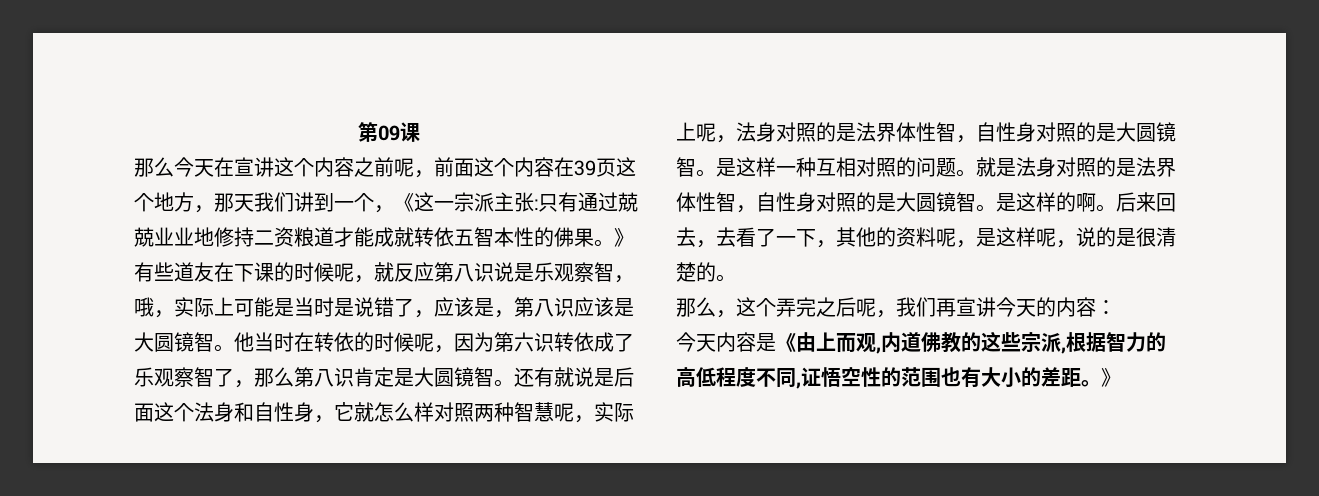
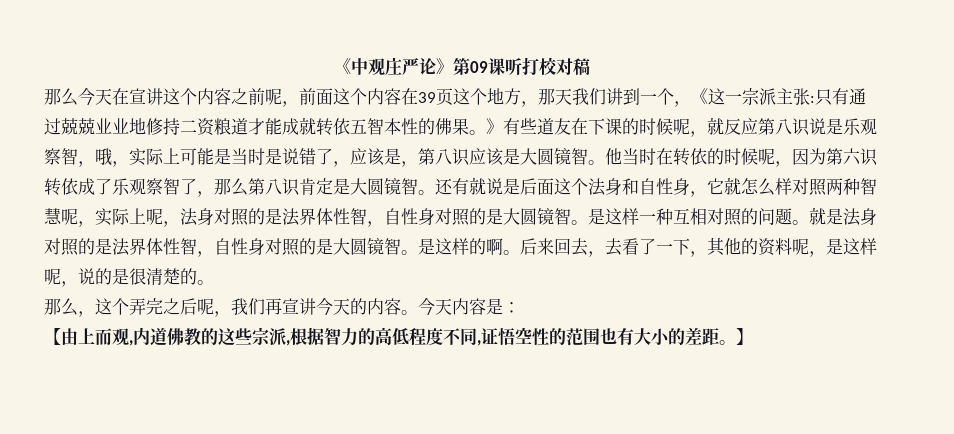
(357, 132) none -> [333,57,453,76] 《中观庄严论》
(420, 132) none -> [504,57,590,75] 听打校对稿
[1096,300,1116,315] ： // -> [401,310,418,315] 。
[776,333,796,352] 《 -> [503,302,520,313] [44,328,61,345] ： // 【
[1101,368,1121,387] 》 -> [736,328,753,345] 】

